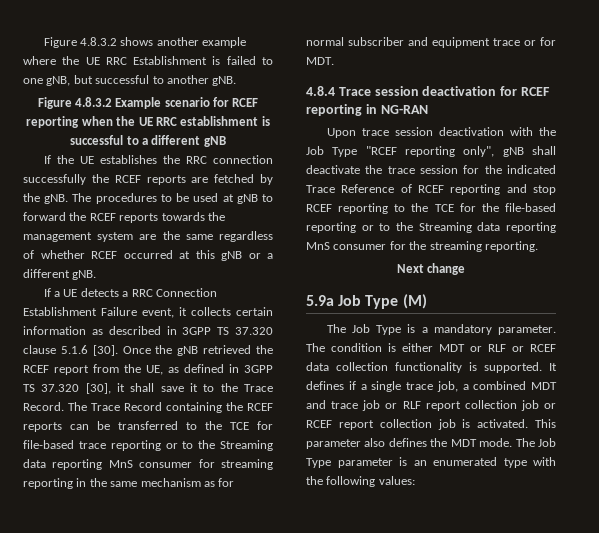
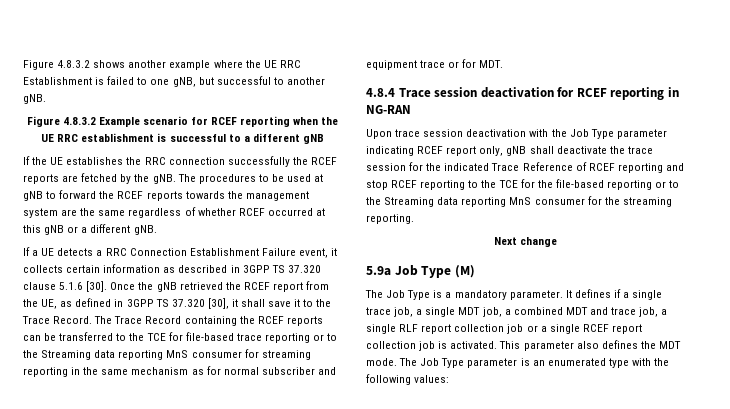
[365,146,495,157] "RCEF reporting only", -> [616,129,667,139] [366,146,504,156] parameter indicating RCEF report only,
[306,343,556,352] [306,362,542,373] The condition is either MDT or RLF or RCEF data collection functionality is supported. -> (563, 295) none
(469, 387) none -> [425,307,511,317] single MDT job, a
[362,400,398,411] job or -> [639,307,668,317] [366,324,396,334] job, a single
(556, 406) none -> [540,324,580,334] a single

